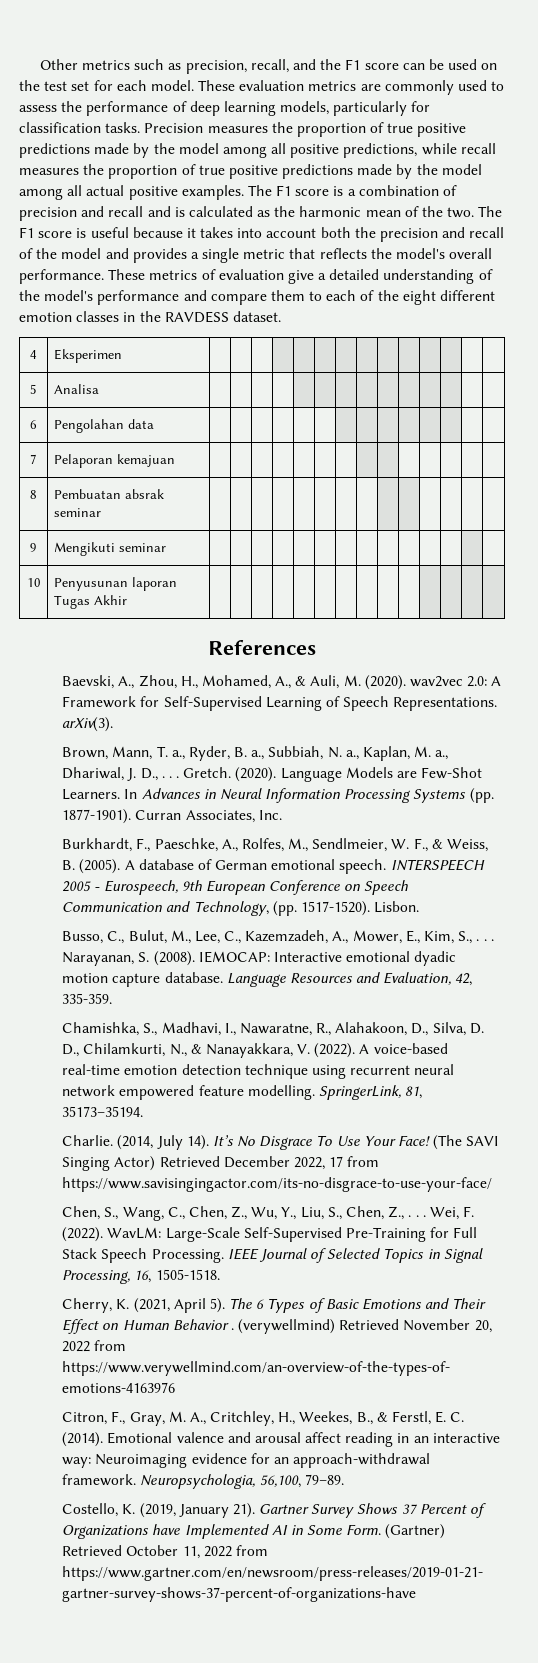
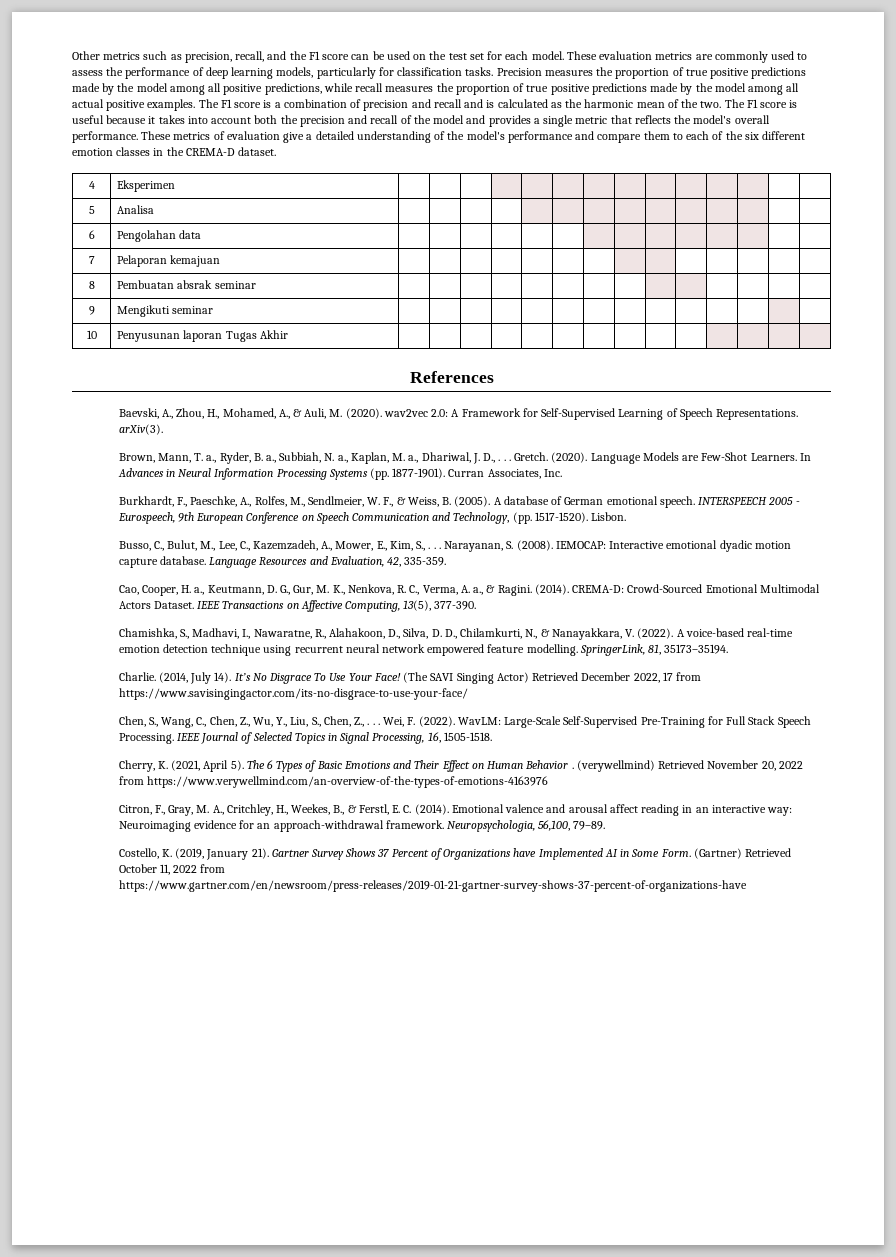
[402,290,436,305] eight -> [744,132,759,140] six
[164,311,229,323] RAVDESS -> [185,148,235,156] CREMA-D
(113, 998) none -> [118,584,820,596] [118,600,477,612] // Cao, Cooper, H. a., Keutmann, D. G., Gur, M. K., Nenkova, R. C., Verma, A. a., & Ragini. (2014). CREMA-D: Crowd-Sourced Emotional Multimodal Actors Dataset. IEEE Transactions on Affective Computing, 13(5), 377-390.

